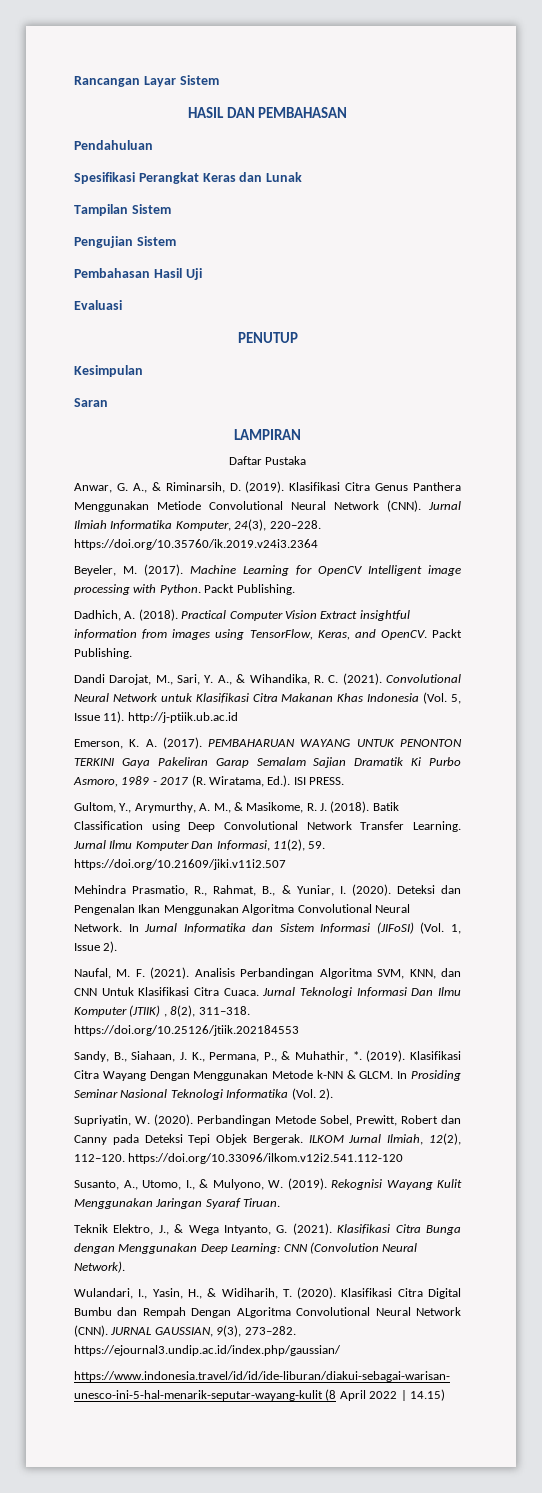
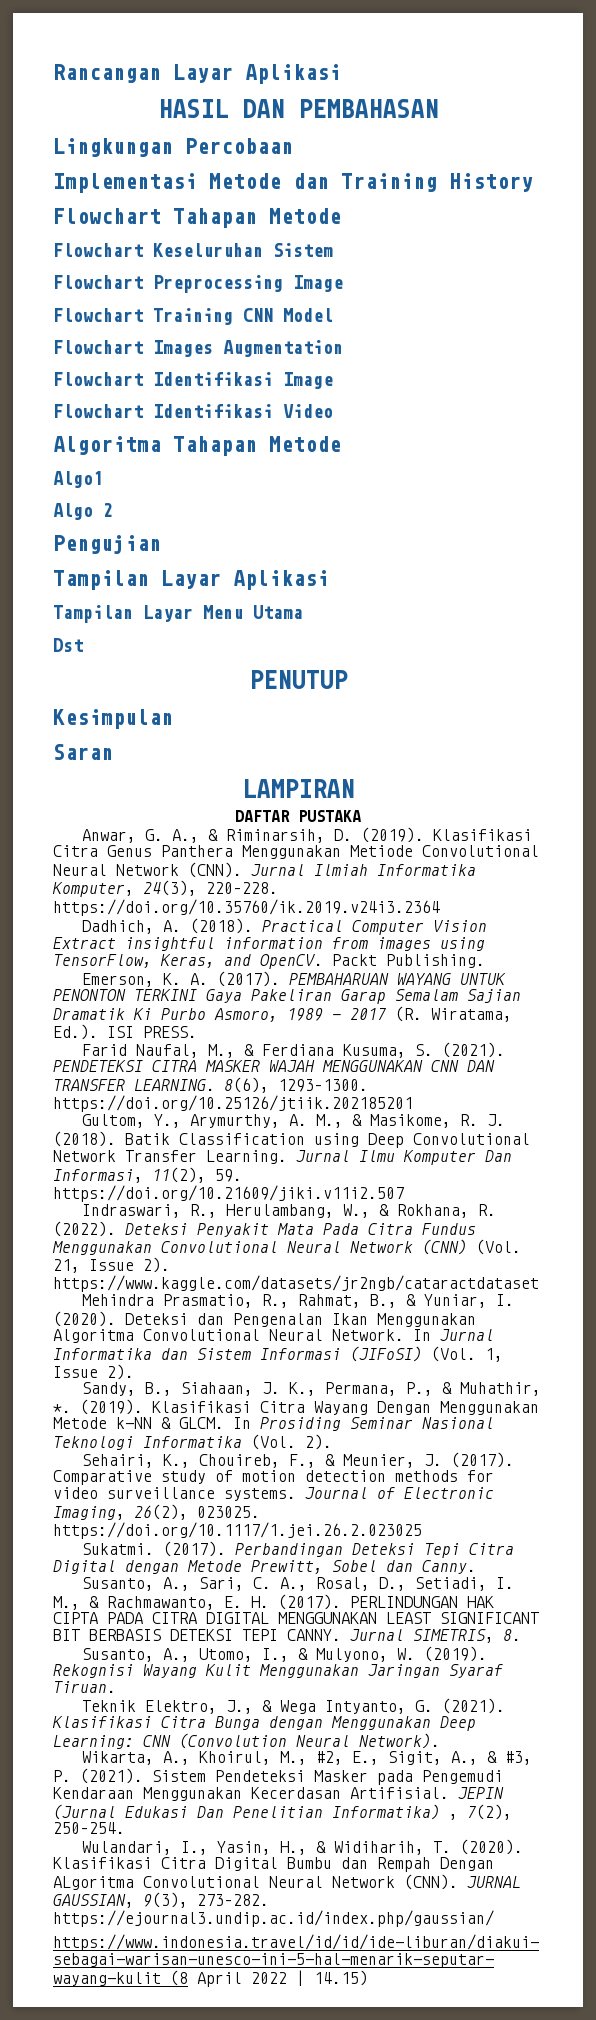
[179,75,219,85] Sistem -> [245,64,341,84] Aplikasi
[74,140,153,150] [74,172,303,184] [74,204,171,216] [74,236,176,248] [74,268,202,280] [74,300,122,310] Pendahuluan // Spesifikasi Perangkat Keras dan Lunak // Tampilan Sistem // Pengujian Sistem // Pembahasan Hasil Uji // Evaluasi -> [53,138,293,157] [53,173,533,193] [53,208,341,228] [53,243,333,257] [53,275,343,293] [53,308,333,325] [53,340,343,357] [53,372,333,389] [53,404,333,418] [53,436,341,456] [53,471,103,488] [53,503,113,520] [53,535,161,554] [53,570,329,590] [53,605,303,623] [53,638,83,652] Lingkungan Percobaan // Implementasi Metode dan Training History // Flowchart Tahapan Metode // Flowchart Keseluruhan Sistem // Flowchart Preprocessing Image // Flowchart Training CNN Model // Flowchart Images Augmentation // Flowchart Identifikasi Image // Flowchart Identifikasi Video // Algoritma Tahapan Metode // Algo1 // Algo 2 // Pengujian // Tampilan Layar Aplikasi // Tampilan Layar Menu Utama // Dst
[228,456,307,465] Daftar Pustaka -> [235,810,361,822] DAFTAR PUSTAKA
[74,564,461,576] [74,584,295,595] // Beyeler, M. (2017). Machine Learning for OpenCV Intelligent image processing with Python. Packt Publishing. -> (440, 907) none
[74,673,462,685] [74,692,462,704] [74,711,238,723] // Dandi Darojat, M., Sari, Y. A., & Wihandika, R. C. (2021). Convolutional Neural Network untuk Klasifikasi Citra Makanan Khas Indonesia (Vol. 5, Issue 11). http://j-ptiik.ub.ac.id -> (485, 961) none
(344, 781) none -> [82,1042,506,1058] [53,1060,495,1072] [53,1077,368,1093] [53,1095,413,1112] // Farid Naufal, M., & Ferdiana Kusuma, S. (2021). PENDETEKSI CITRA MASKER WAJAH MENGGUNAKAN CNN DAN TRANSFER LEARNING. 8(6), 1293–1300. https://doi.org/10.25126/jtiik.202185201
(286, 864) none -> [82,1204,497,1218] [53,1221,476,1237] [52,1239,521,1255] [53,1257,170,1273] [53,1275,539,1292] // Indraswari, R., Herulambang, W., & Rokhana, R. (2022). Deteksi Penyakit Mata Pada Citra Fundus Menggunakan Convolutional Neural Network (CNN) (Vol. 21, Issue 2). https://www.kaggle.com/datasets/jr2ngb/cataractdataset
[74,967,462,979] [74,987,462,998] [74,1005,250,1017] [74,1025,299,1036] // Naufal, M. F. (2021). Analisis Perbandingan Algoritma SVM, KNN, dan CNN Untuk Klasifikasi Citra Cuaca. Jurnal Teknologi Informasi Dan Ilmu Komputer (JTIIK) , 8(2), 311–318. https://doi.org/10.25126/jtiik.202184553 -> (134, 1372) none
[74,1114,461,1126] [74,1133,461,1145] [74,1153,404,1164] Supriyatin, W. (2020). Perbandingan Metode Sobel, Prewitt, Robert dan Canny pada Deteksi Tepi Objek Bergerak. ILKOM Jurnal Ilmiah, 12(2), 112–120. https://doi.org/10.33096/ilkom.v12i2.541.112-120 -> [82,1452,515,1468] [53,1470,494,1485] [53,1487,494,1501] [53,1504,260,1520] [53,1522,422,1539] [82,1541,515,1558] [53,1560,476,1574] [82,1577,515,1591] [53,1594,494,1610] [53,1612,539,1624] [53,1629,521,1643] Sehairi, K., Chouireb, F., & Meunier, J. (2017). Comparative study of motion detection methods for video surveillance systems. Journal of Electronic Imaging, 26(2), 023025. https://doi.org/10.1117/1.jei.26.2.023025 // Sukatmi. (2017). Perbandingan Deteksi Tepi Citra Digital dengan Metode Prewitt, Sobel dan Canny. // Susanto, A., Sari, C. A., Rosal, D., Setiadi, I. M., & Rachmawanto, E. H. (2017). PERLINDUNGAN HAK CIPTA PADA CITRA DIGITAL MENGGUNAKAN LEAST SIGNIFICANT BIT BERBASIS DETEKSI TEPI CANNY. Jurnal SIMETRIS, 8.
(125, 1267) none -> [82,1751,533,1765] [53,1768,503,1785] [53,1787,504,1801] [53,1804,512,1820] [53,1822,125,1834] // Wikarta, A., Khoirul, M., #2, E., Sigit, A., & #3, P. (2021). Sistem Pendeteksi Masker pada Pengemudi Kendaraan Menggunakan Kecerdasan Artifisial. JEPIN (Jurnal Edukasi Dan Penelitian Informatika) , 7(2), 250–254.

